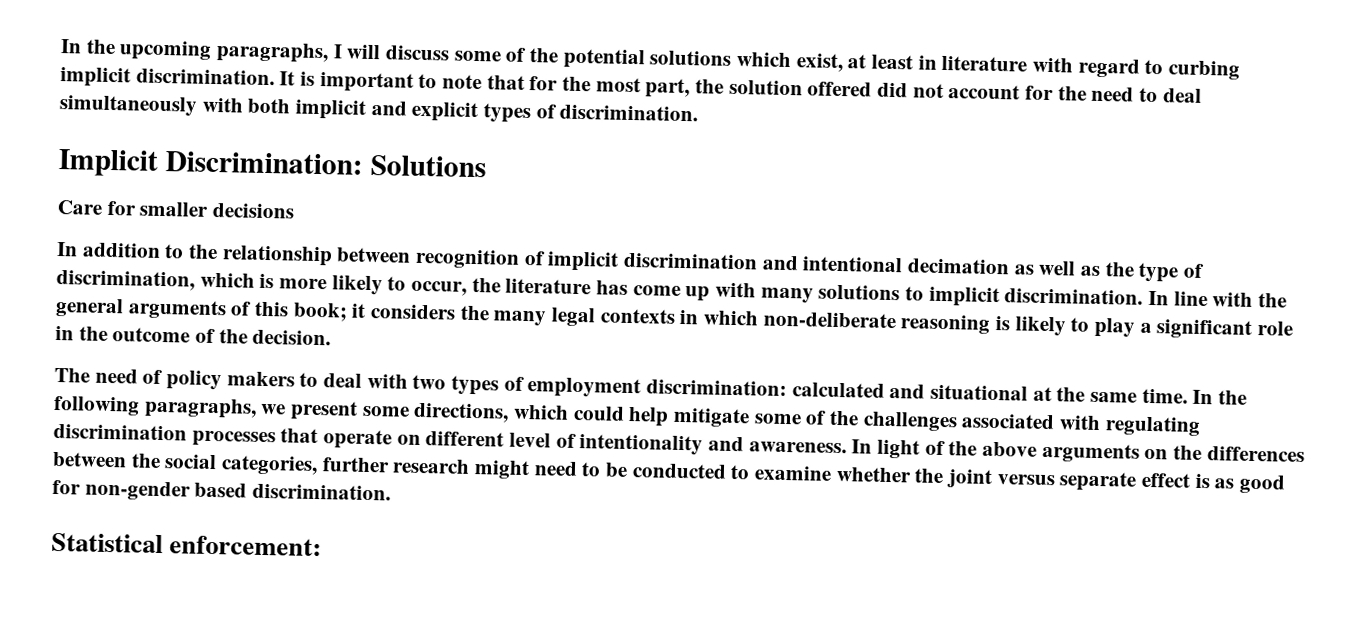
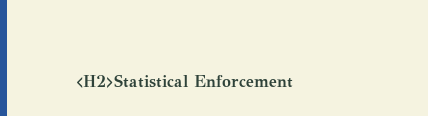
[60,39,1241,80] [60,67,1202,103] [59,95,699,124] [58,149,486,178] [57,199,295,219] [56,241,1206,283] [56,269,1288,308] [55,297,1294,339] [55,325,332,346] [54,367,1248,405] [53,395,1201,436] [53,423,1305,463] [52,451,1286,494] [52,479,392,501] [51,532,323,557] In the upcoming paragraphs, I will discuss some of the potential solutions which exist, at least in literature with regard to curbing implicit discrimination. It is important to note that for the most part, the solution offered did not account for the need to deal simultaneously with both implicit and explicit types of discrimination. // Implicit Discrimination: Solutions // Care for smaller decisions // In addition to the relationship between recognition of implicit discrimination and intentional decimation as well as the type of discrimination, which is more likely to occur, the literature has come up with many solutions to implicit discrimination. In line with the general arguments of this book; it considers the many legal contexts in which non-deliberate reasoning is likely to play a significant role in the outcome of the decision. // The need of policy makers to deal with two types of employment discrimination: calculated and situational at the same time. In the following paragraphs, we present some directions, which could help mitigate some of the challenges associated with regulating discrimination processes that operate on different level of intentionality and awareness. In light of the above arguments on the differences between the social categories, further research might need to be conducted to examine whether the joint versus separate effect is as good for non-gender based discrimination. // Statistical enforcement: -> [75,74,293,88] <H2>Statistical Enforcement

